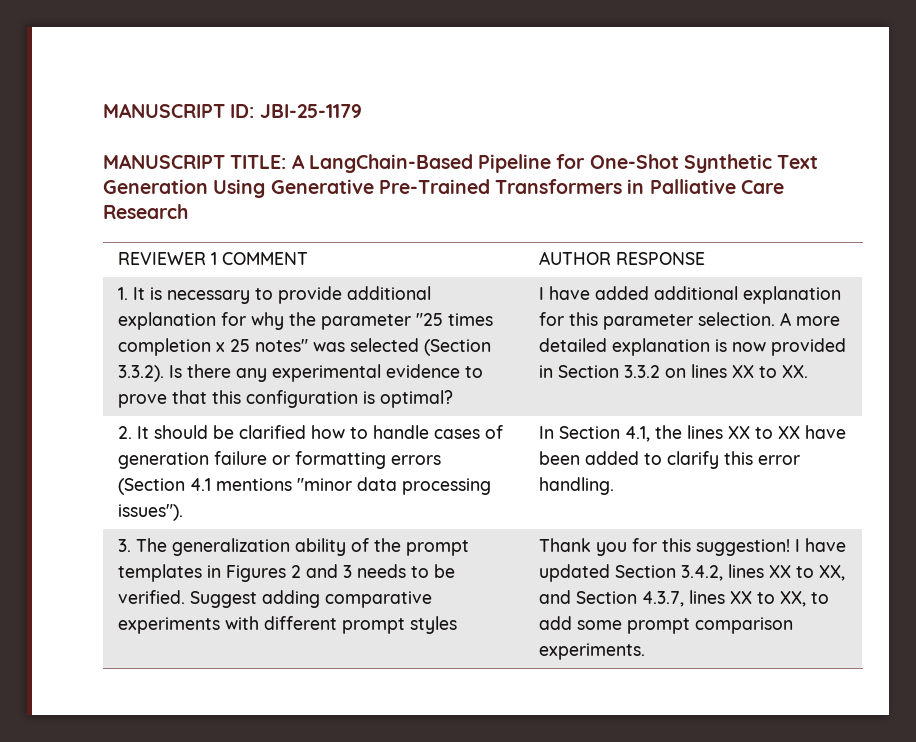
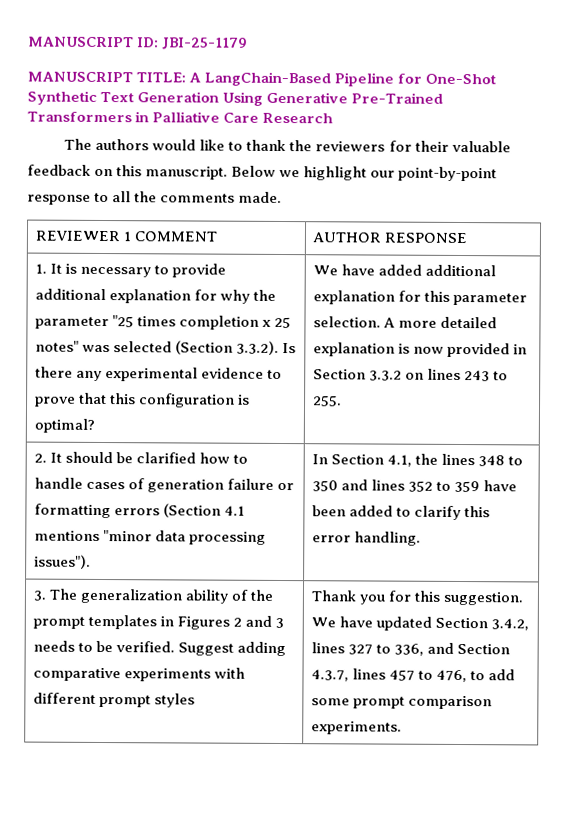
(188, 211) none -> [64,138,511,153] [27,164,498,182] [27,191,283,205] // The authors would like to thank the reviewers for their valuable feedback on this manuscript. Below we highlight our point-by-point response to all the comments made.
[538,287,544,300] I -> [312,265,338,276] We
[731,365,808,378] XX to XX. -> [464,370,509,382] [312,395,342,407] 243 to 255.
[727,426,800,439] XX to XX -> [478,455,524,467] [311,479,481,493] 348 to 350 and lines 352 to 359
[695,539,800,556] suggestion! I -> [443,591,524,606] [310,617,336,628] suggestion. We
[768,565,845,581] XX to XX, -> [347,643,425,656] 327 to 336,
[729,591,806,607] XX to XX, -> [388,669,468,683] 457 to 476,

